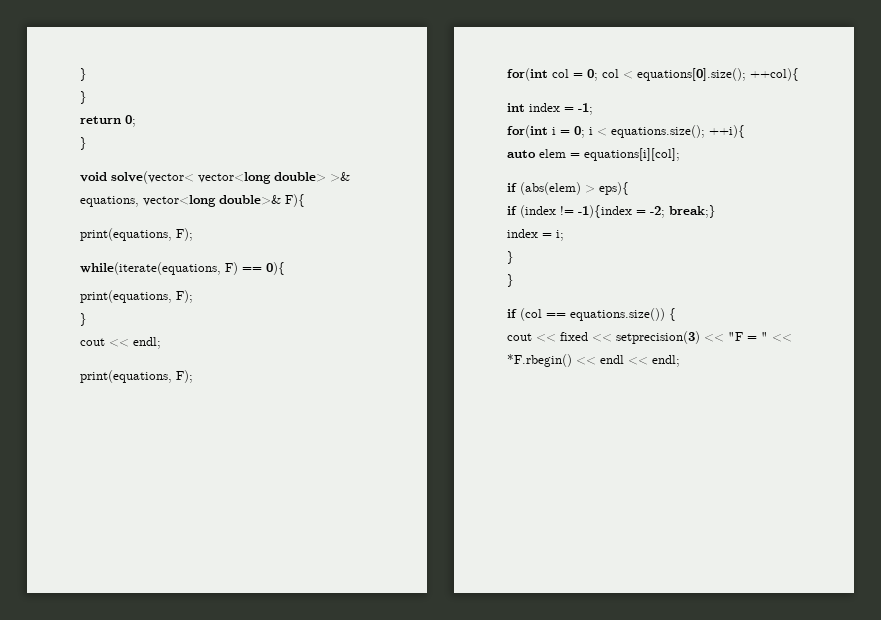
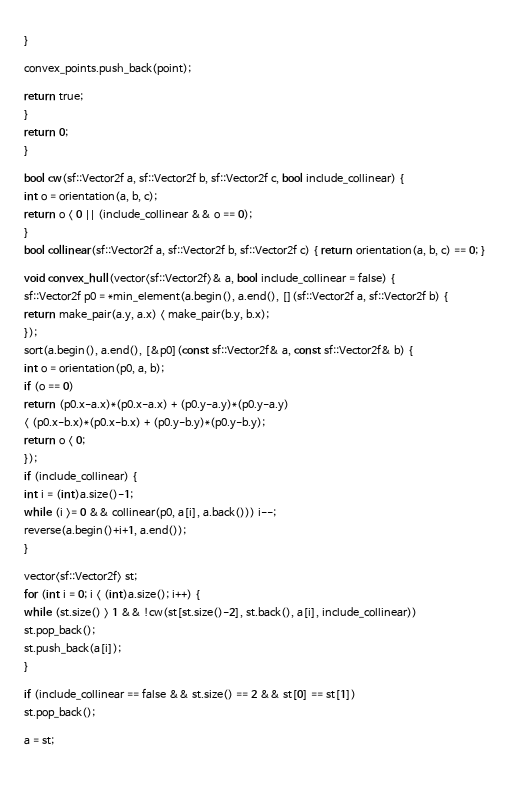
[80,68,87,81] } -> [24,36,29,46] [24,63,191,75] [24,93,83,101] } // convex_points.push_back(point); // return true;
[80,171,350,184] [80,194,305,207] [80,228,193,241] [80,262,285,275] [80,290,193,303] [80,313,87,326] [80,337,161,349] [80,370,193,383] [507,68,799,81] [507,103,593,115] [507,125,548,138] void solve(vector< vector<long double> >& equations, vector<long double>& F){ // print(equations, F); // while(iterate(equations, F) == 0){ // print(equations, F); // } // cout << endl; // print(equations, F); // for(int col = 0; col < equations[0].size(); ++col){ // int index = -1; // for(int -> [24,172,404,184] [24,191,157,202] [24,209,252,221] [24,228,29,238] [24,244,486,256] [23,272,395,285] [24,290,448,303] [24,309,269,322] [24,327,37,338] [24,344,413,357] [24,363,164,375] [24,381,74,392] [24,399,289,412] [24,417,265,430] [24,436,85,447] [24,453,37,464] [24,471,137,482] [24,489,133,500] [24,506,276,519] [24,525,186,537] [24,544,29,554] [24,570,137,583] [24,589,60,600] bool cw(sf::Vector2f a, sf::Vector2f b, sf::Vector2f c, bool include_collinear) { // int o = orientation(a, b, c); // return o < 0 || (include_collinear && o == 0); // } // bool collinear(sf::Vector2f a, sf::Vector2f b, sf::Vector2f c) { return orientation(a, b, c) == 0; } // void convex_hull(vector<sf::Vector2f>& a, bool include_collinear = false) { // sf::Vector2f p0 = *min_element(a.begin(), a.end(), [](sf::Vector2f a, sf::Vector2f b) { // return make_pair(a.y, a.x) < make_pair(b.y, b.x); // }); // sort(a.begin(), a.end(), [&p0](const sf::Vector2f& a, const sf::Vector2f& b) { // int o = orientation(p0, a, b); // if (o == 0) // return (p0.x-a.x)*(p0.x-a.x) + (p0.y-a.y)*(p0.y-a.y) // < (p0.x-b.x)*(p0.x-b.x) + (p0.y-b.y)*(p0.y-b.y); // return o < 0; // }); // if (include_collinear) { // int i = (int)a.size()-1; // while (i >= 0 && collinear(p0, a[i], a.back())) i--; // reverse(a.begin()+i+1, a.end()); // } // vector<sf::Vector2f> st; // for (int
[611,125,745,138] [507,148,680,161] [507,182,629,195] [507,205,716,218] [507,229,564,241] [507,251,514,264] [507,274,514,287] [507,308,676,321] [507,331,792,344] [507,354,680,367] equations.size(); ++i){ // auto elem = equations[i][col]; // if (abs(elem) > eps){ // if (index != -1){index = -2; break;} // index = i; // } // } // if (col == equations.size()) { // cout << fixed << setprecision(3) << "F = " << *F.rbegin() << endl << endl; -> [103,589,200,600] [24,606,417,619] [24,625,95,637] [24,643,121,655] [24,662,29,672] [24,688,356,700] [24,707,95,719] [24,737,54,745] (int)a.size(); i++) { // while (st.size() > 1 && !cw(st[st.size()-2], st.back(), a[i], include_collinear)) // st.pop_back(); // st.push_back(a[i]); // } // if (include_collinear == false && st.size() == 2 && st[0] == st[1]) // st.pop_back(); // a = st;

